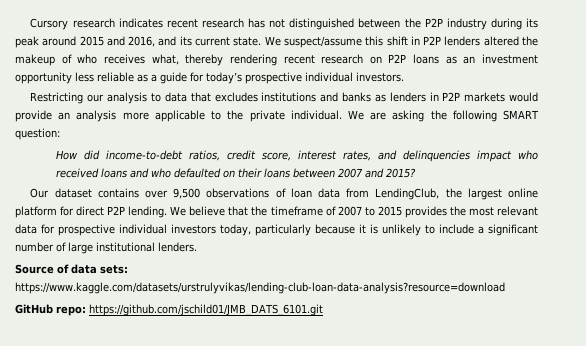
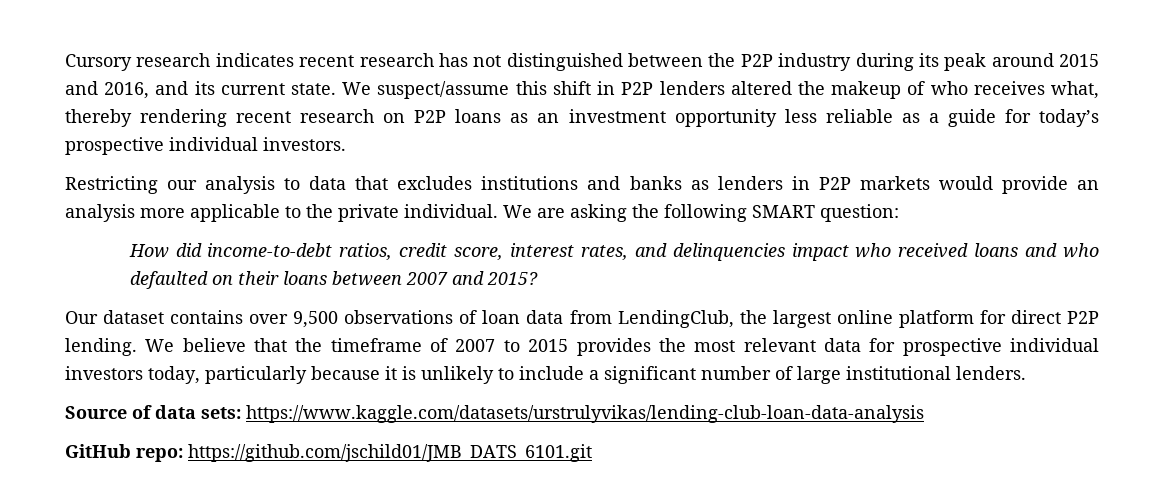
[15,282,505,294] https://www.kaggle.com/datasets/urstrulyvikas/lending-club-loan-data-analysis?resource=download -> [246,405,924,423] https://www.kaggle.com/datasets/urstrulyvikas/lending-club-loan-data-analysis

